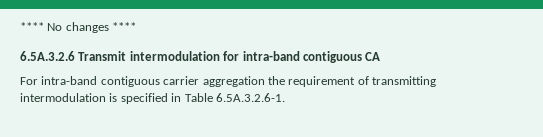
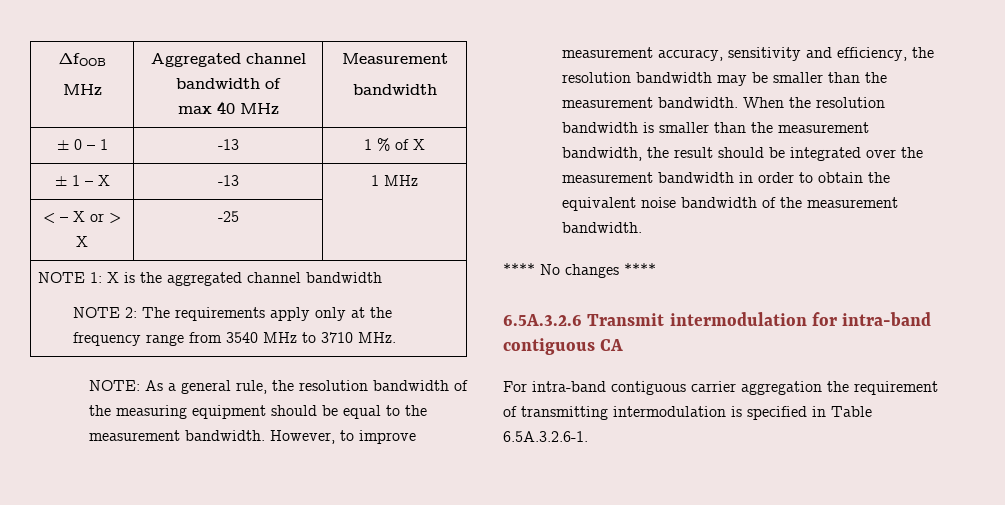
(20, 26) none -> [58,53,106,66] [62,84,102,96] [150,53,306,67] [176,78,281,89] [177,101,279,115] [341,53,448,64] [352,84,437,95] [56,139,108,150] [217,139,239,150] [364,138,425,151] [54,175,110,186] [217,175,239,186] [371,175,418,186] [43,211,121,224] [76,236,88,247] [217,211,239,222] [37,272,382,286] [72,307,392,321] [72,332,396,346] [88,380,468,394] [88,405,427,419] [88,430,416,444] [561,47,934,61] [561,72,887,86] [561,97,885,108] [561,122,869,133] [561,147,923,161] [561,172,890,183] [561,197,898,211] [561,222,642,233] ΔfOOB // MHz | Aggregated channel bandwidth of // max 40 MHz | Measurement // bandwidth // ± 0 – 1 | -13 | 1 % of X // ± 1 – X | -13 | 1 MHz // < – X or > X | -25 | // NOTE 1: X is the aggregated channel bandwidth // NOTE 2: The requirements apply only at the frequency range from 3540 MHz to 3710 MHz. // NOTE: As a general rule, the resolution bandwidth of the measuring equipment should be equal to the measurement bandwidth. However, to improve measurement accuracy, sensitivity and efficiency, the resolution bandwidth may be smaller than the measurement bandwidth. When the resolution bandwidth is smaller than the measurement bandwidth, the result should be integrated over the measurement bandwidth in order to obtain the equivalent noise bandwidth of the measurement bandwidth. //

